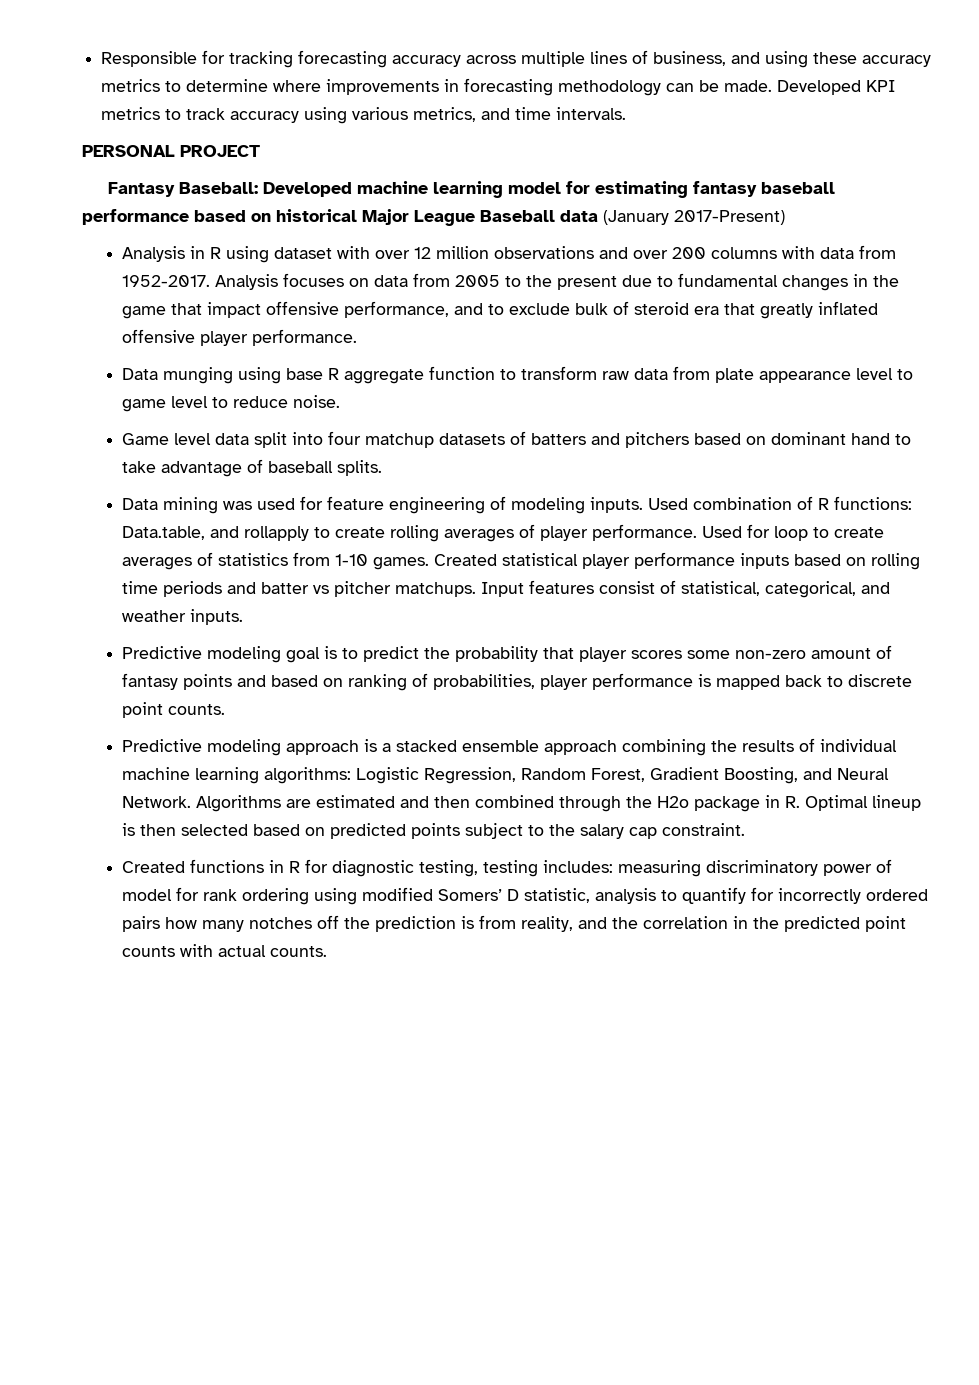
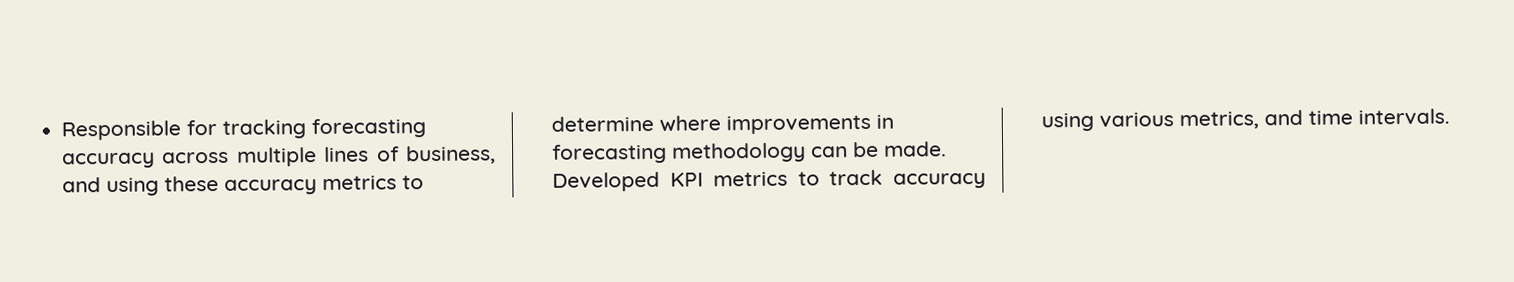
[82,145,260,157] [108,181,836,198] [82,209,785,226] [122,245,897,263] [122,273,900,291] [122,301,879,319] [122,329,358,346] [122,366,914,384] [122,395,341,412] [122,431,912,448] [122,459,383,477] [122,496,913,514] [122,524,885,542] [122,552,921,570] [122,580,891,598] [122,609,244,625] [122,645,893,663] [122,673,913,691] [122,702,226,718] [122,738,898,756] [122,767,890,784] [122,795,922,812] [122,823,746,839] [122,859,893,877] [122,887,929,905] [122,915,907,932] [122,944,328,957] // PERSONAL PROJECT // Fantasy Baseball: Developed machine learning model for estimating fantasy baseball performance based on historical Major League Baseball data (January 2017-Present) // Analysis in R using dataset with over 12 million observations and over 200 columns with data from 1952-2017. Analysis focuses on data from 2005 to the present due to fundamental changes in the game that impact offensive performance, and to exclude bulk of steroid era that greatly inflated offensive player performance. // Data munging using base R aggregate function to transform raw data from plate appearance level to game level to reduce noise. // Game level data split into four matchup datasets of batters and pitchers based on dominant hand to take advantage of baseball splits. // Data mining was used for feature engineering of modeling inputs. Used combination of R functions: Data.table, and rollapply to create rolling averages of player performance. Used for loop to create averages of statistics from 1-10 games. Created statistical player performance inputs based on rolling time periods and batter vs pitcher matchups. Input features consist of statistical, categorical, and weather inputs. // Predictive modeling goal is to predict the probability that player scores some non-zero amount of fantasy points and based on ranking of probabilities, player performance is mapped back to discrete point counts. // Predictive modeling approach is a stacked ensemble approach combining the results of individual machine learning algorithms: Logistic Regression, Random Forest, Gradient Boosting, and Neural Network. Algorithms are estimated and then combined through the H2o package in R. Optimal lineup is then selected based on predicted points subject to the salary cap constraint. // Created functions in R for diagnostic testing, testing includes: measuring discriminatory power of model for rank ordering using modified Somers’ D statistic, analysis to quantify for incorrectly ordered pairs how many notches off the prediction is from reality, and the correlation in the predicted point counts with actual counts. -> (1451, 117) none

